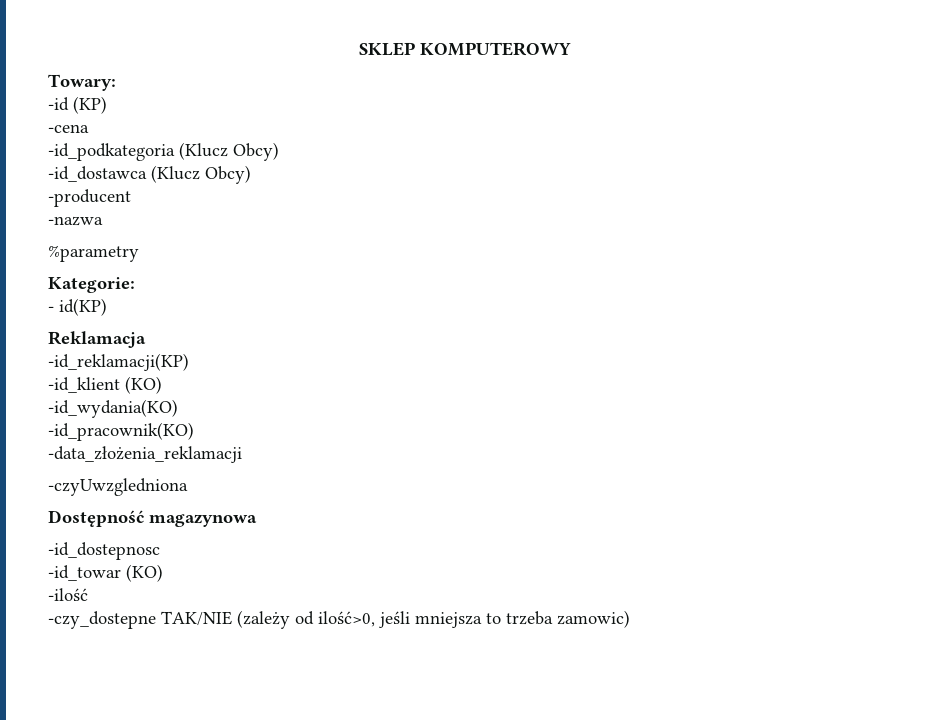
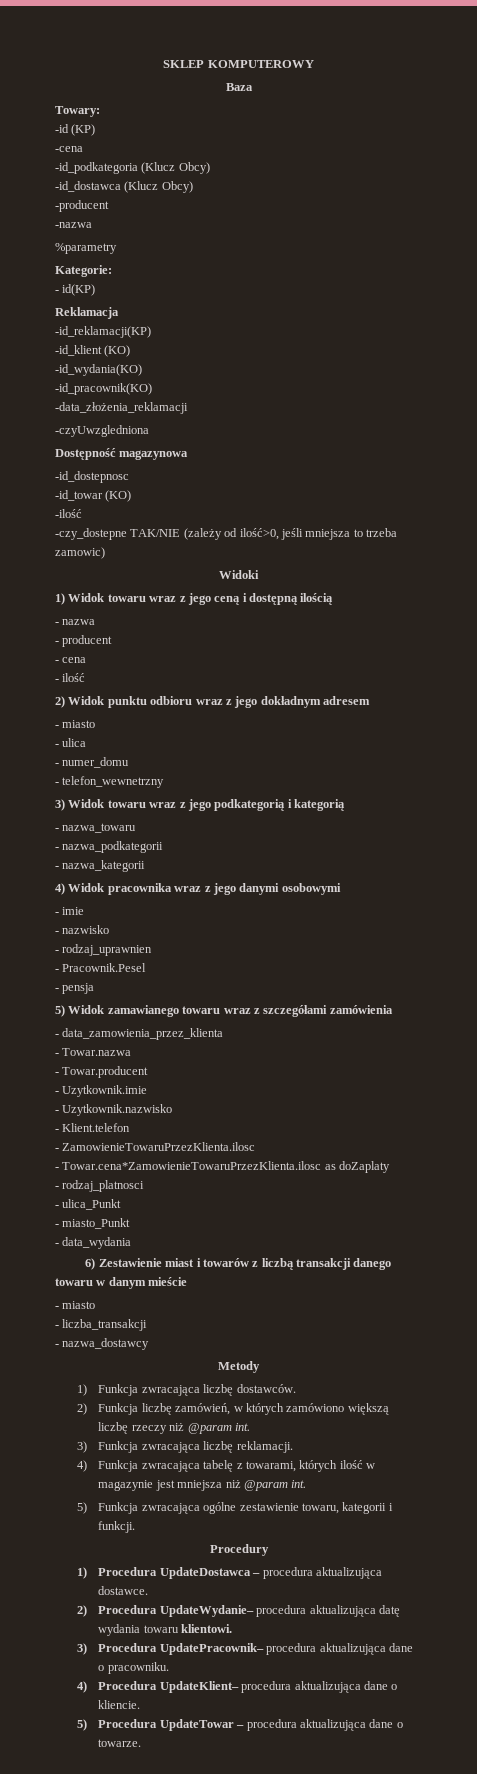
(571, 49) none -> [225,83,253,91] // Baza
(630, 619) none -> [219,570,259,579] [55,593,334,605] [55,619,96,625] [55,635,113,647] [55,657,87,663] [55,673,86,682] [55,696,370,708] [55,720,96,728] [55,738,87,747] [55,757,130,768] [55,776,165,788] [55,799,345,811] [55,823,137,833] [55,841,164,853] [55,860,146,872] [55,883,341,895] [55,907,85,915] [55,925,110,934] [55,944,153,956] [55,963,147,972] [55,983,95,994] [55,1005,393,1017] [55,1028,224,1040] [55,1048,132,1056] [55,1066,149,1078] [55,1085,148,1097] [55,1104,173,1116] [55,1123,131,1132] [55,1142,256,1151] [55,1161,391,1173] [55,1180,145,1192] [55,1199,122,1210] [55,1218,131,1229] [55,1237,132,1249] [85,1258,392,1270] [55,1277,188,1289] [55,1301,96,1309] [55,1319,148,1331] [55,1338,150,1350] [218,1361,260,1373] [76,1384,296,1396] [76,1403,389,1415] [98,1422,250,1434] [76,1441,293,1453] [76,1460,376,1472] [98,1480,307,1491] [76,1502,393,1514] [98,1521,136,1533] [209,1544,269,1556] [76,1567,382,1579] [98,1586,149,1595] [76,1605,400,1617] [98,1624,233,1636] [76,1643,413,1655] [98,1662,169,1674] [76,1681,398,1693] [98,1700,141,1709] [76,1719,403,1731] [98,1739,142,1747] // Widoki // 1) Widok towaru wraz z jego ceną i dostępną ilością // - nazwa // - producent // - cena // - ilość // 2) Widok punktu odbioru wraz z jego dokładnym adresem // - miasto // - ulica // - numer_domu // - telefon_wewnetrzny // 3) Widok towaru wraz z jego podkategorią i kategorią // - nazwa_towaru // - nazwa_podkategorii // - nazwa_kategorii // 4) Widok pracownika wraz z jego danymi osobowymi // - imie // - nazwisko // - rodzaj_uprawnien // - Pracownik.Pesel // - pensja // 5) Widok zamawianego towaru wraz z szczegółami zamówienia // - data_zamowienia_przez_klienta // - Towar.nazwa // - Towar.producent // - Uzytkownik.imie // - Uzytkownik.nazwisko // - Klient.telefon // - ZamowienieTowaruPrzezKlienta.ilosc // - Towar.cena*ZamowienieTowaruPrzezKlienta.ilosc as doZaplaty // - rodzaj_platnosci // - ulica_Punkt // - miasto_Punkt // - data_wydania // 6) Zestawienie miast i towarów z liczbą transakcji danego towaru w danym mieście // - miasto // - liczba_transakcji // - nazwa_dostawcy // Metody // 1) Funkcja zwracająca liczbę dostawców. // 2) Funkcja liczbę zamówień, w których zamówiono większą liczbę rzeczy niż @param int. // 3) Funkcja zwracająca liczbę reklamacji. // 4) Funkcja zwracająca tabelę z towarami, których ilość w magazynie jest mniejsza niż @param int. // 5) Funkcja zwracająca ogólne zestawienie towaru, kategorii i funkcji. // Procedury // 1) Procedura UpdateDostawca – procedura aktualizująca dostawce. // 2) Procedura UpdateWydanie– procedura aktualizująca datę wydania towaru klientowi. // 3) Procedura UpdatePracownik– procedura aktualizująca dane o pracowniku. // 4) Procedura UpdateKlient– procedura aktualizująca dane o kliencie. // 5) Procedura UpdateTowar – procedura aktualizująca dane o towarze.

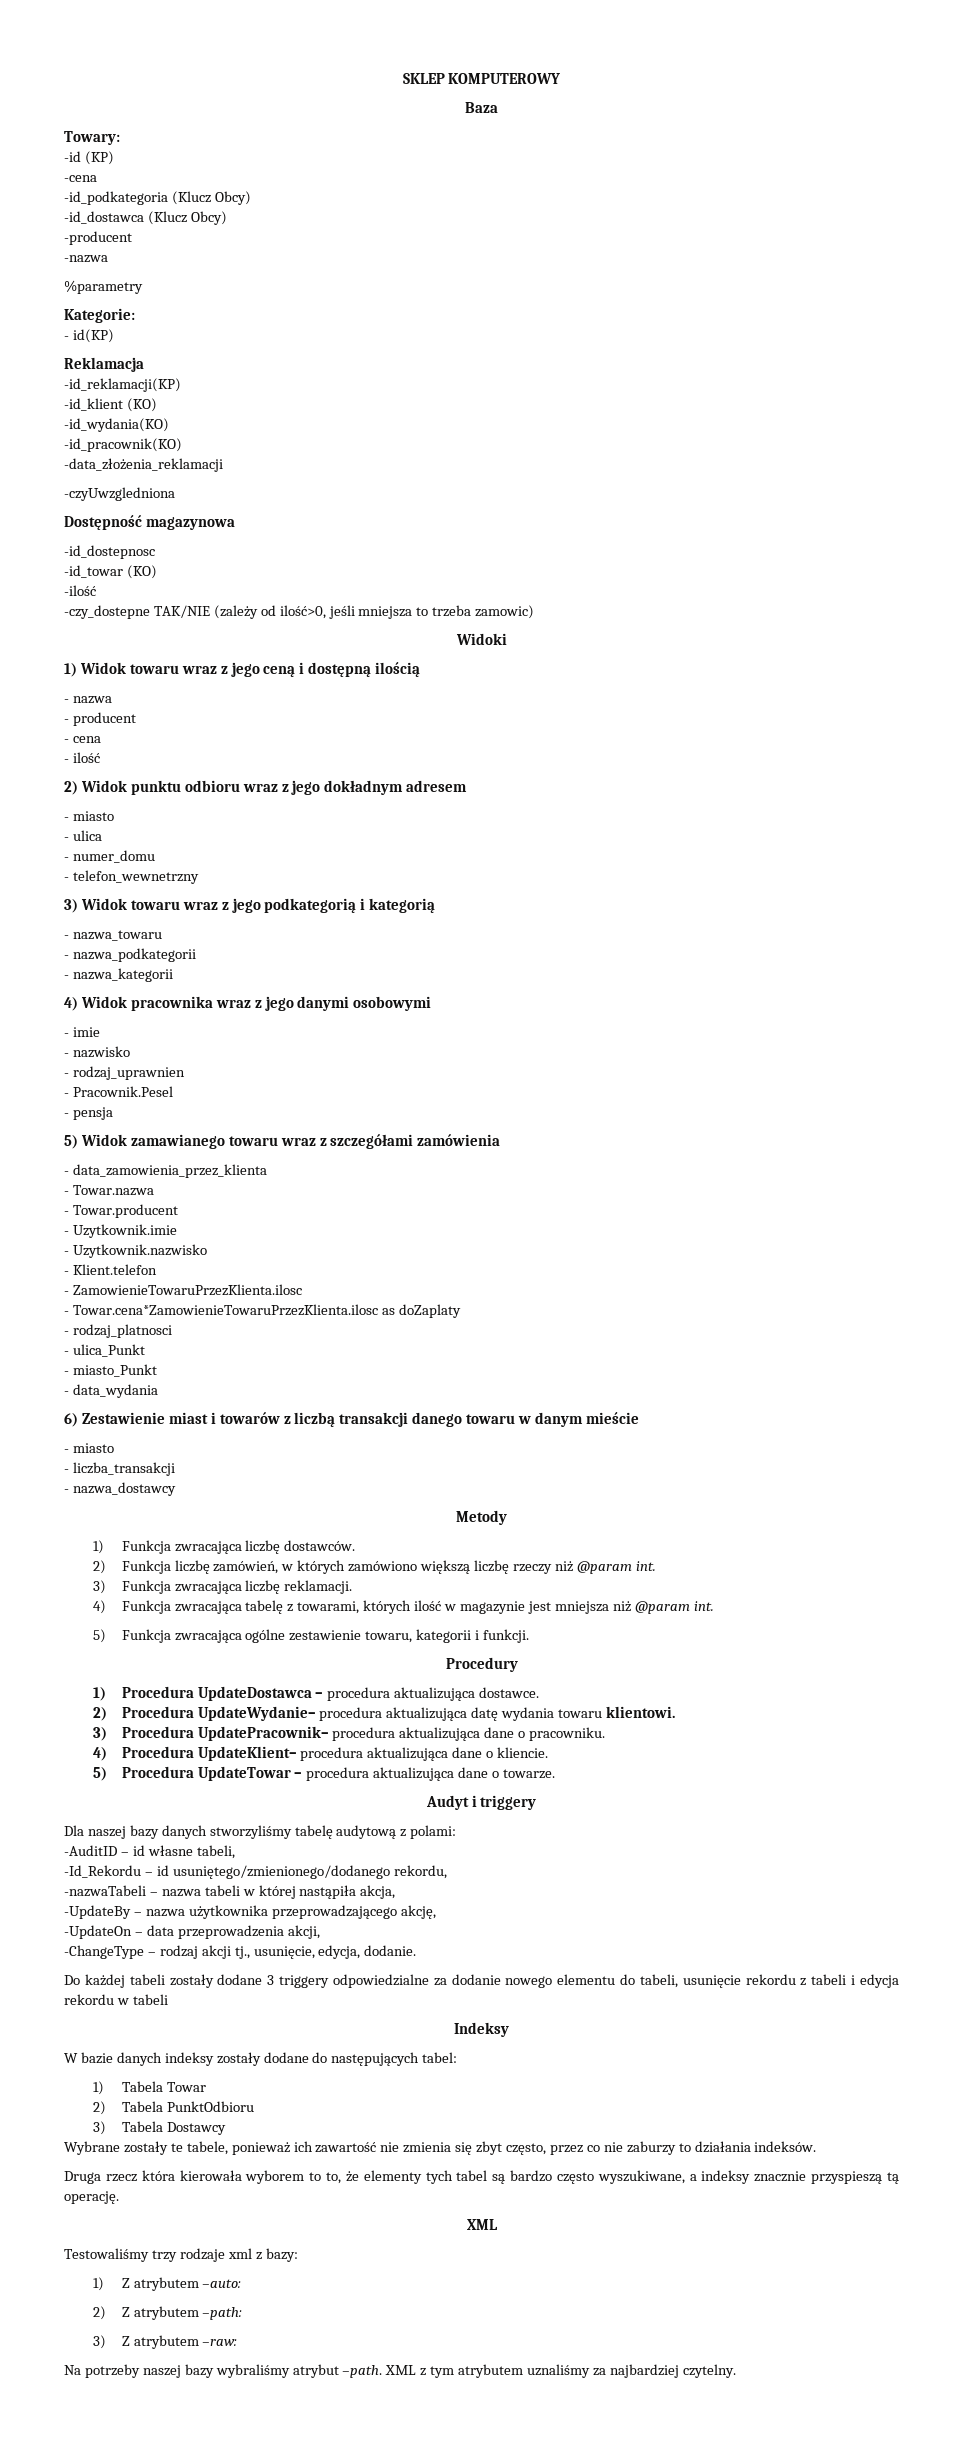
(142, 1743) none -> [425,1795,537,1810] [64,1825,457,1839] [64,1845,235,1859] [64,1865,447,1879] [64,1885,396,1899] [64,1905,436,1919] [64,1925,320,1939] [64,1945,417,1959] [64,1974,900,1988] [64,1994,168,2005] [454,2022,509,2037] [64,2052,458,2066] [92,2081,206,2095] [92,2101,254,2115] [92,2121,226,2135] [64,2141,817,2155] [64,2170,900,2184] [64,2191,119,2204] [466,2219,498,2230] [64,2248,298,2262] [92,2277,242,2291] [92,2306,243,2320] [92,2335,238,2349] [64,2364,736,2378] // Audyt i triggery // Dla naszej bazy danych stworzyliśmy tabelę audytową z polami: // -AuditID – id własne tabeli, // -Id_Rekordu – id usuniętego/zmienionego/dodanego rekordu, // -nazwaTabeli – nazwa tabeli w której nastąpiła akcja, // -UpdateBy – nazwa użytkownika przeprowadzającego akcję, // -UpdateOn – data przeprowadzenia akcji, // -ChangeType – rodzaj akcji tj., usunięcie, edycja, dodanie. // Do każdej tabeli zostały dodane 3 triggery odpowiedzialne za dodanie nowego elementu do tabeli, usunięcie rekordu z tabeli i edycja rekordu w tabeli // Indeksy // W bazie danych indeksy zostały dodane do następujących tabel: // 1) Tabela Towar // 2) Tabela PunktOdbioru // 3) Tabela Dostawcy // Wybrane zostały te tabele, ponieważ ich zawartość nie zmienia się zbyt często, przez co nie zaburzy to działania indeksów. // Druga rzecz która kierowała wyborem to to, że elementy tych tabel są bardzo często wyszukiwane, a indeksy znacznie przyspieszą tą operację. // XML // Testowaliśmy trzy rodzaje xml z bazy: // 1) Z atrybutem –auto: // 2) Z atrybutem –path: // 3) Z atrybutem –raw: // Na potrzeby naszej bazy wybraliśmy atrybut –path. XML z tym atrybutem uznaliśmy za najbardziej czytelny.

